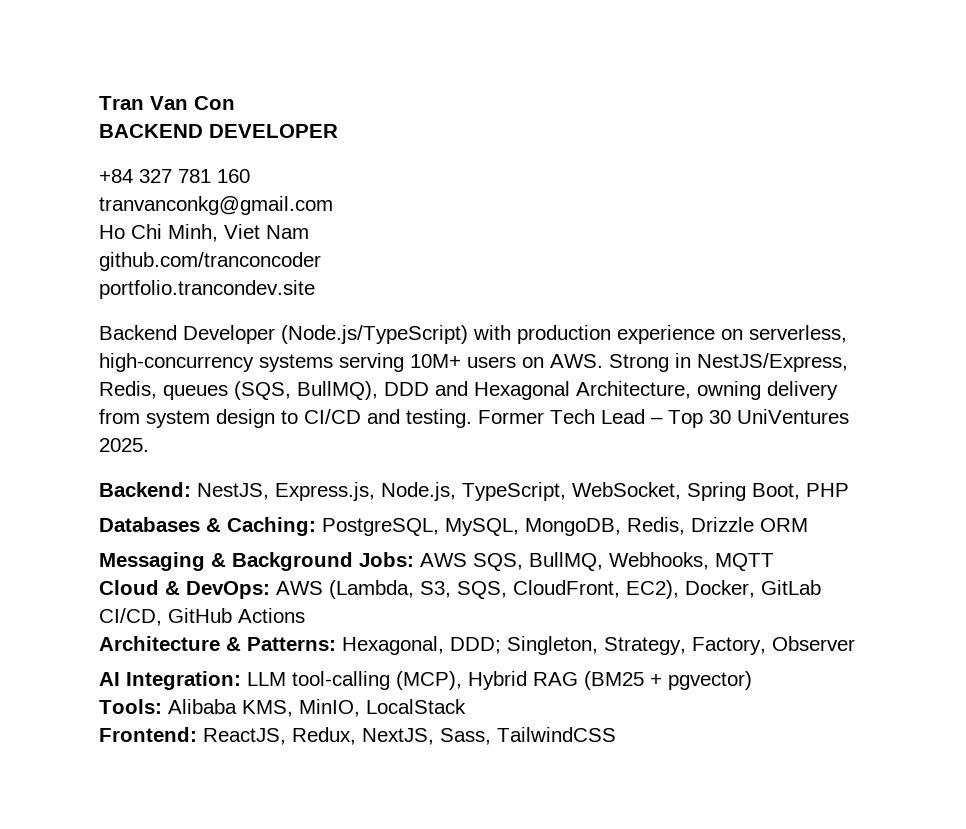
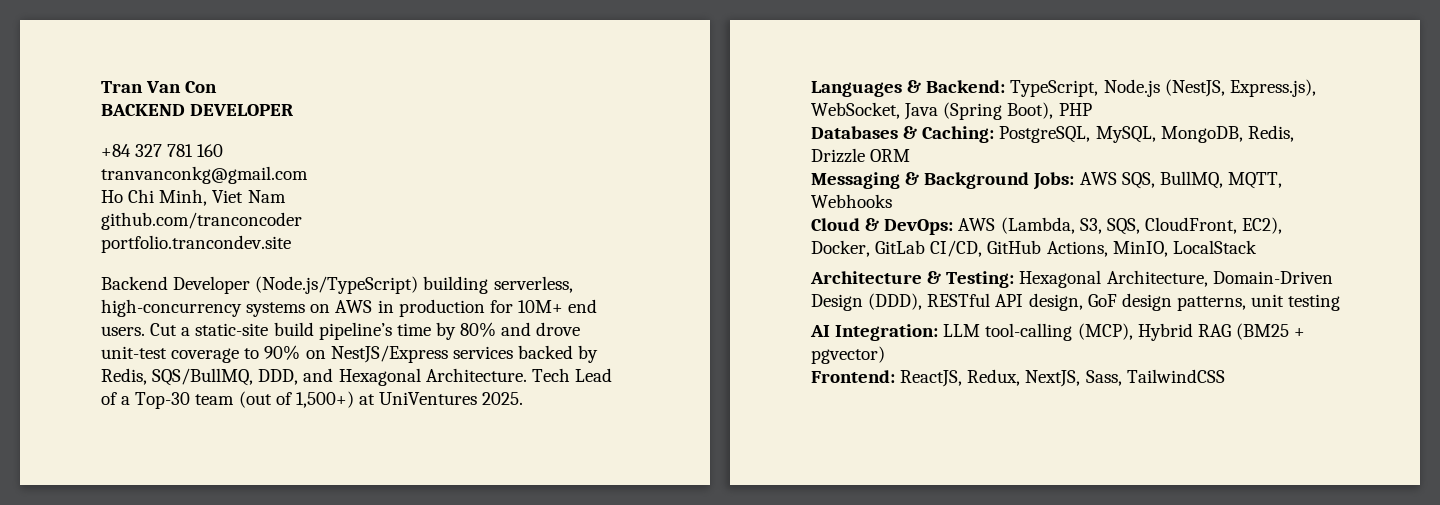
[473,325,847,344] [99,353,848,372] [99,381,838,400] [99,409,849,428] [99,438,149,452] [99,482,800,501] with production experience on serverless, high-concurrency systems serving 10M+ users on AWS. Strong in NestJS/Express, Redis, queues (SQS, BullMQ), DDD and Hexagonal Architecture, owning delivery from system design to CI/CD and testing. Former Tech Lead – Top 30 UniVentures 2025. // Backend: NestJS, Express.js, Node.js, TypeScript, WebSocket, Spring Boot, -> [423,276,573,294] [101,299,598,317] [101,322,581,340] [101,345,599,363] [101,368,612,386] [101,391,524,409] [811,79,1316,97] [811,102,1054,120] building serverless, high-concurrency systems on AWS in production for 10M+ end users. Cut a static-site build pipeline’s time by 80% and drove unit-test coverage to 90% on NestJS/Express services backed by Redis, SQS/BullMQ, DDD, and Hexagonal Architecture. Tech Lead of a Top-30 team (out of 1,500+) at UniVentures 2025. // Languages & Backend: TypeScript, Node.js (NestJS, Express.js), WebSocket, Java (Spring Boot),
[609,552,774,571] Webhooks, MQTT -> [1227,172,1282,189] [811,194,892,208] MQTT, Webhooks
[238,608,305,623] Actions -> [1046,240,1257,257] Actions, MinIO, LocalStack
[247,636,855,655] Patterns: Hexagonal, DDD; Singleton, Strategy, Factory, Observer -> [946,270,1333,288] [811,293,1341,311] Testing: Hexagonal Architecture, Domain-Driven Design (DDD), RESTful API design, GoF design patterns, unit testing
[99,699,466,717] // Tools: Alibaba KMS, MinIO, LocalStack -> (885, 355) none

